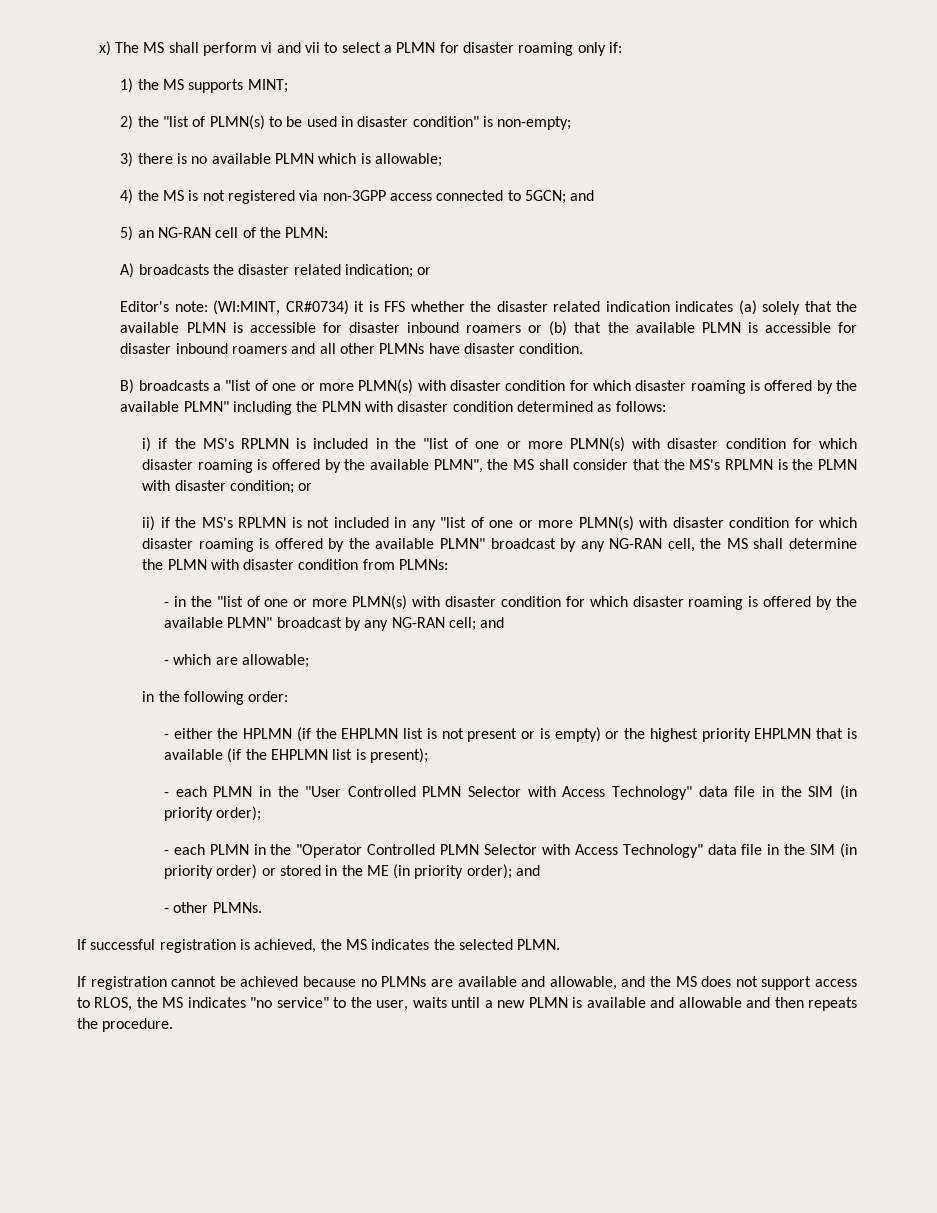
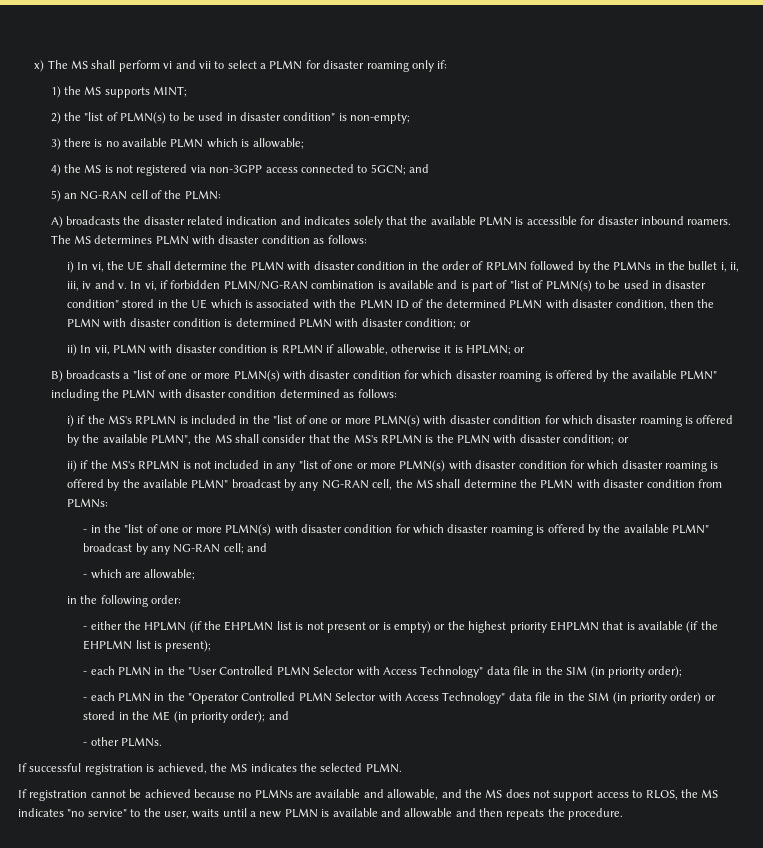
[345,264,432,278] [120,300,757,315] indication; or // Editor's note: (WI:MINT, CR#0734) it is FFS whether the disaster related indication indicates (a) -> [226,216,351,225] indication and indicates
[466,321,858,336] [120,343,584,354] roamers or (b) that the available PLMN is accessible for disaster inbound roamers and all other PLMNs have disaster condition. -> [687,219,732,225] [50,235,367,245] [66,261,740,273] [66,280,707,292] [66,299,715,310] [66,318,471,329] [66,344,526,356] roamers. The MS determines PLMN with disaster condition as follows: // i) In vi, the UE shall determine the PLMN with disaster condition in the order of RPLMN followed by the PLMNs in the bullet i, ii, iii, iv and v. In vi, if forbidden PLMN/NG-RAN combination is available and is part of "list of PLMN(s) to be used in disaster condition" stored in the UE which is associated with the PLMN ID of the determined PLMN with disaster condition, then the PLMN with disaster condition is determined PLMN with disaster condition; or // ii) In vii, PLMN with disaster condition is RPLMN if allowable, otherwise it is HPLMN; or

